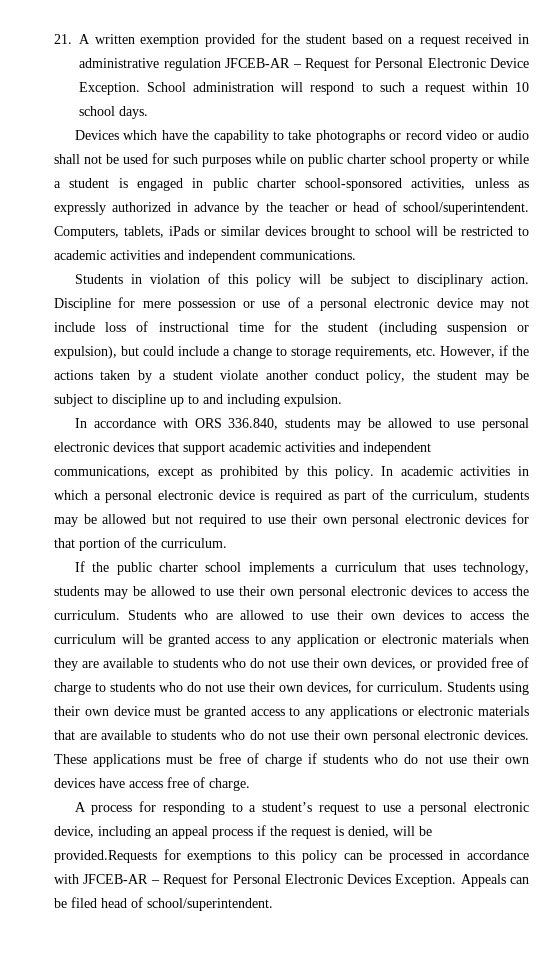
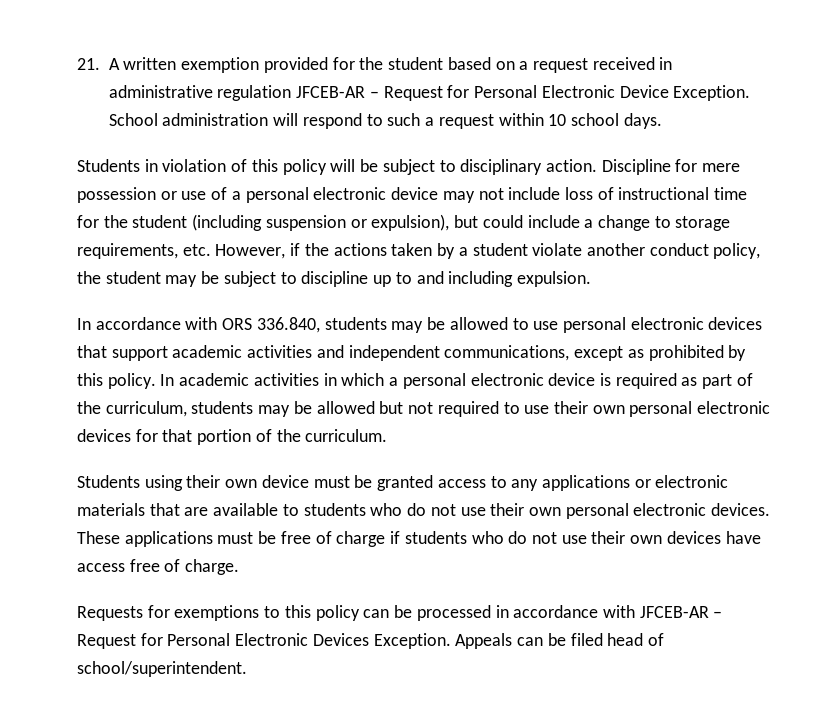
[74,130,529,143] [54,153,529,167] [54,178,529,191] [54,201,529,215] [54,226,530,239] [54,250,356,263] // Devices which have the capability to take photographs or record video or audio shall not be used for such purposes while on public charter school property or while a student is engaged in public charter school-sponsored activities, unless as expressly authorized in advance by the teacher or head of school/superintendent. Computers, tablets, iPads or similar devices brought to school will be restricted to academic activities and independent communications. -> (662, 121) none
[74,561,529,575] [54,586,529,599] [54,610,529,620] [54,634,529,647] [54,657,529,671] [54,681,443,695] If the public charter school implements a curriculum that uses technology, students may be allowed to use their own personal electronic devices to access the curriculum. Students who are allowed to use their own devices to access the curriculum will be granted access to any application or electronic materials when they are available to students who do not use their own devices, or provided free of charge to students who do not use their own devices, for curriculum. -> (388, 435) none
[74,801,529,815] [54,825,432,839] [54,850,157,863] A process for responding to a student’s request to use a personal electronic device, including an appeal process if the request is denied, will be provided.Requests -> [77,606,143,621] Requests

